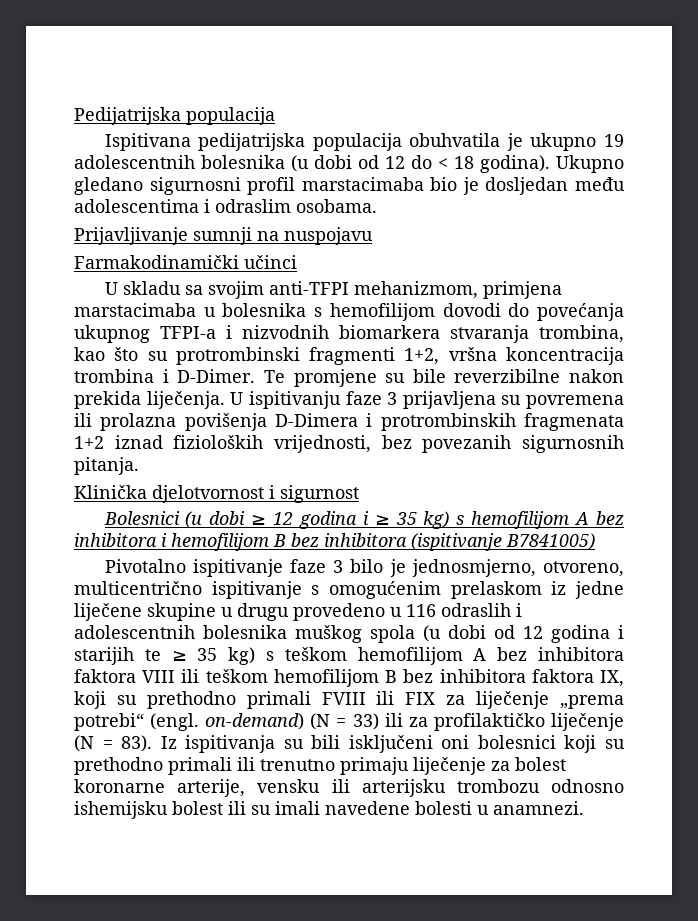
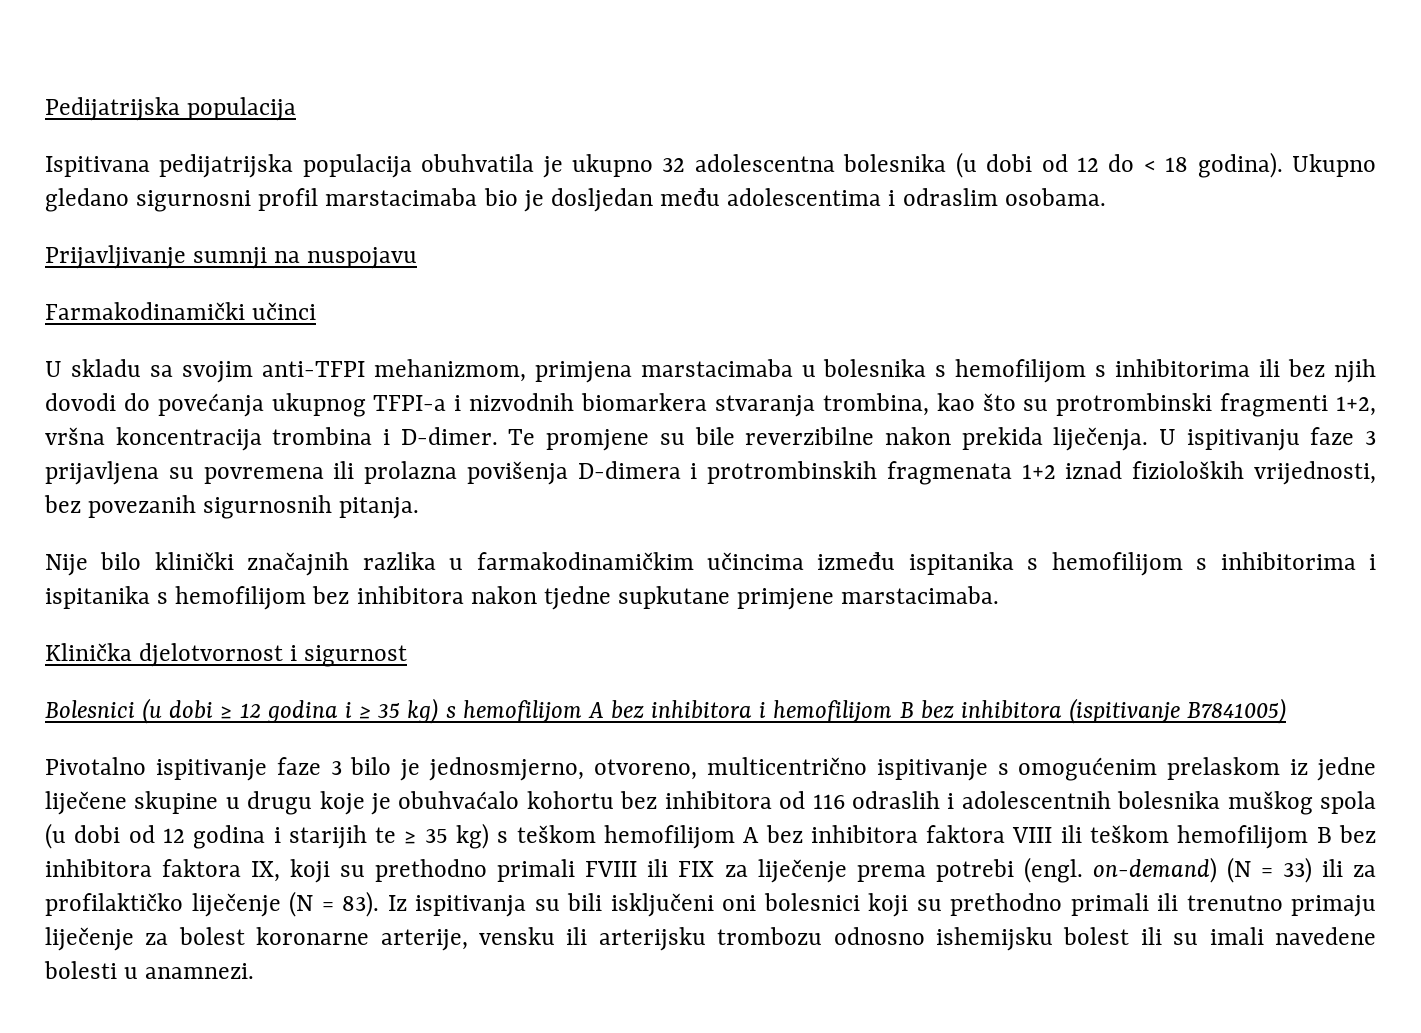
[604,134,625,147] [74,155,195,169] 19 adolescentnih -> [662,154,835,172] 32 adolescentna
(435, 312) none -> [1095,359,1376,383] s inhibitorima ili bez njih
[177,369,256,383] D-Dimer. -> [400,427,498,445] D-dimer.
[275,413,358,427] D-Dimera -> [577,461,681,479] D-dimera
(139, 466) none -> [45,552,1376,576] [45,586,1000,610] // Nije bilo klinički značajnih razlika u farmakodinamičkim učincima između ispitanika s hemofilijom s inhibitorima i ispitanika s hemofilijom bez inhibitora nakon tjedne supkutane primjene marstacimaba.
[293,603,402,621] provedeno u -> [319,791,806,815] koje je obuhvaćalo kohortu bez inhibitora od
[560,695,625,709] [74,713,144,731] „prema potrebi“ -> [856,859,1014,882] prema potrebi

